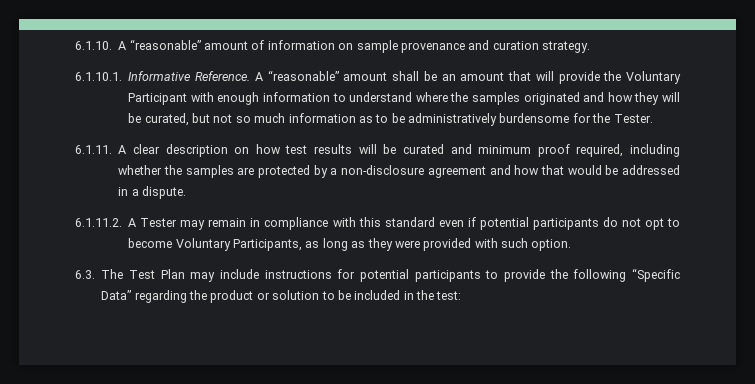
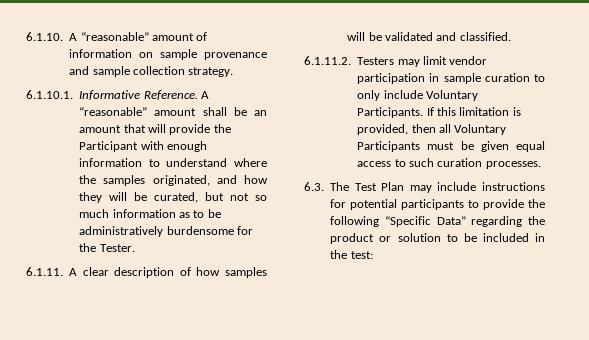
[492,41,539,50] curation -> [92,66,185,77] sample collection
[626,71,681,84] Voluntary -> (231, 128) none
[523,92,580,105] originated -> [152,175,210,186] originated,
[234,144,680,157] [118,165,680,178] [118,186,186,199] [75,217,680,230] [128,238,572,251] on how test results will be curated and minimum proof required, including whether the samples are protected by a non-disclosure agreement and how that would be addressed in a dispute. // 6.1.11.2. A Tester may remain in compliance with this standard even if potential participants do not opt to become Voluntary Participants, as long as they were provided with such option. -> [179,267,267,278] [347,32,511,41] [304,56,488,67] [357,73,545,84] [357,90,478,101] [357,107,521,118] [357,124,507,135] [357,141,545,152] [357,158,541,169] of how samples will be validated and classified. // 6.1.11.2. Testers may limit vendor participation in sample curation to only include Voluntary Participants. If this limitation is provided, then all Voluntary Participants must be given equal access to such curation processes.

